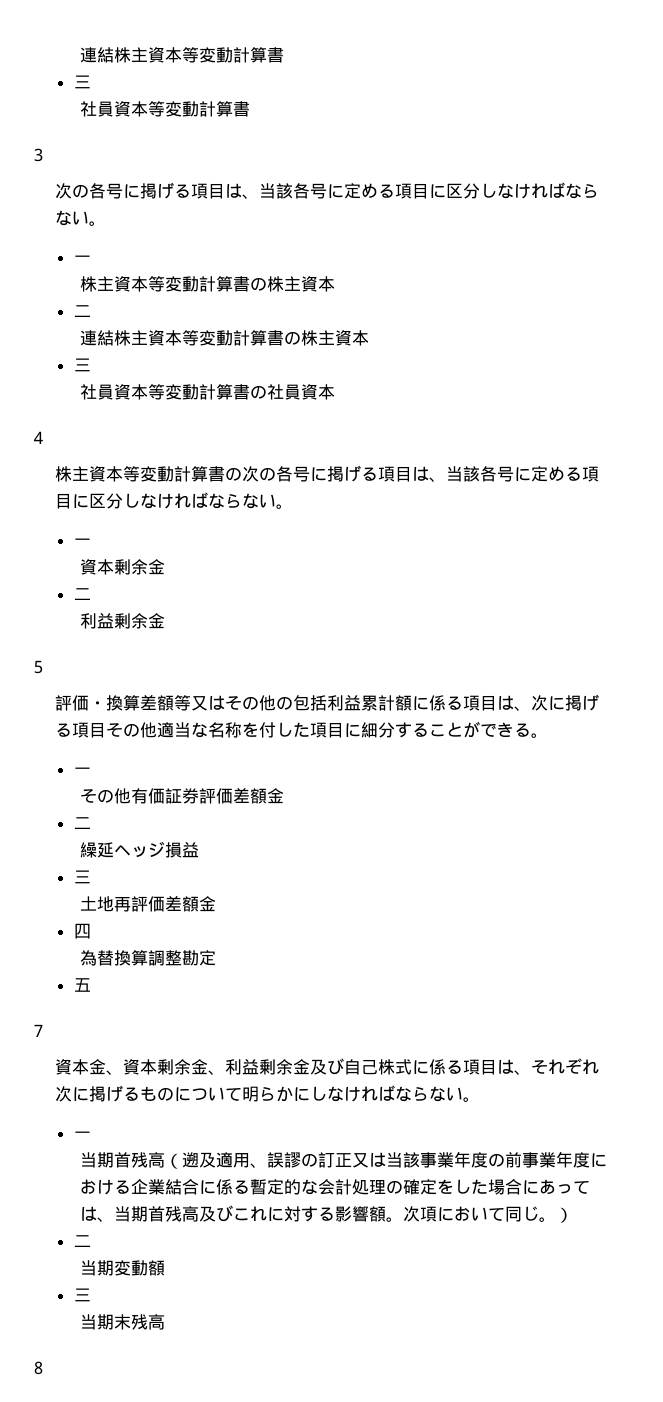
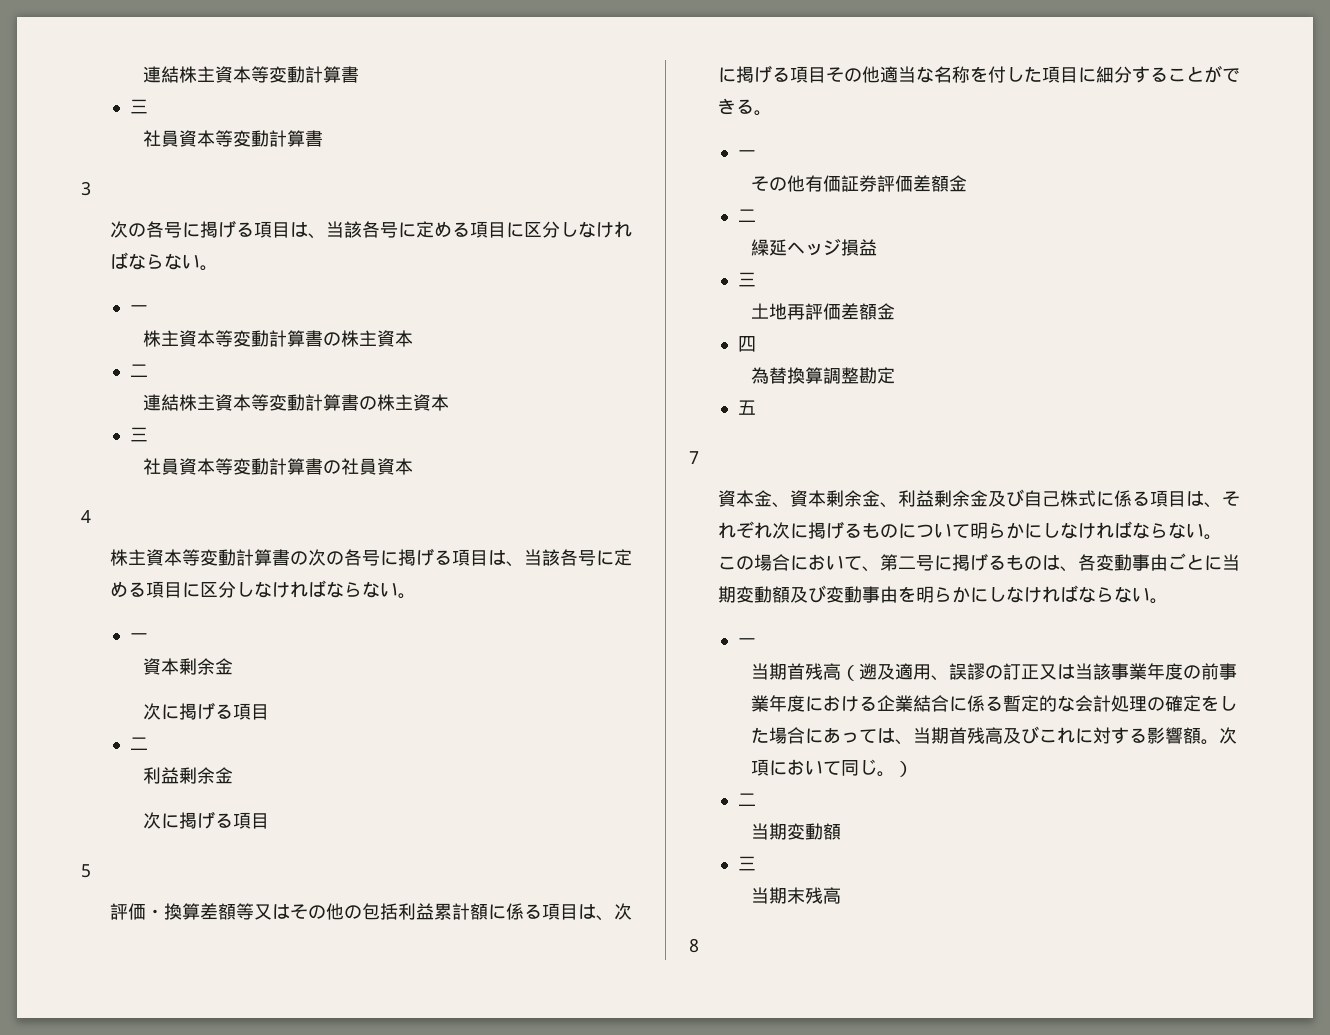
(165, 567) none -> [142,702,269,720] // 次に掲げる項目
(165, 621) none -> [142,811,269,829] // 次に掲げる項目
(480, 1099) none -> [717,553,1240,572] [717,585,1168,604] // この場合において、第二号に掲げるものは、各変動事由ごとに当期変動額及び変動事由を明らかにしなければならない。

